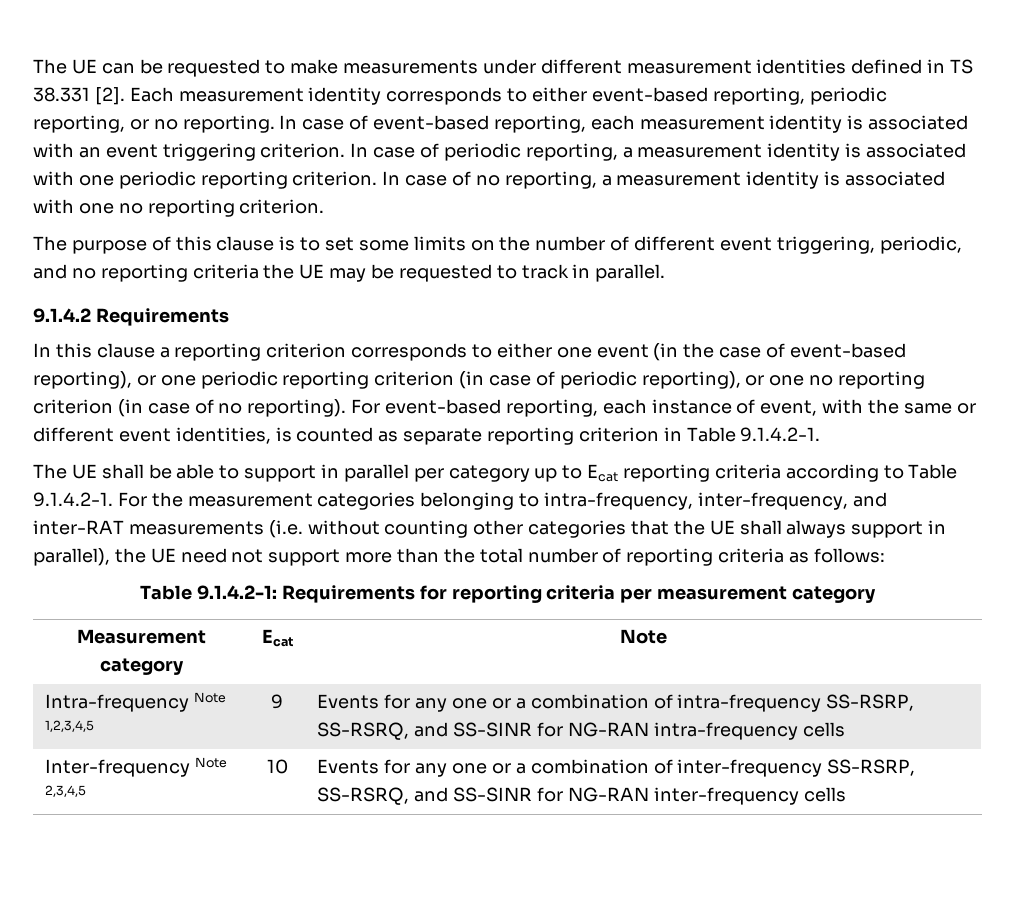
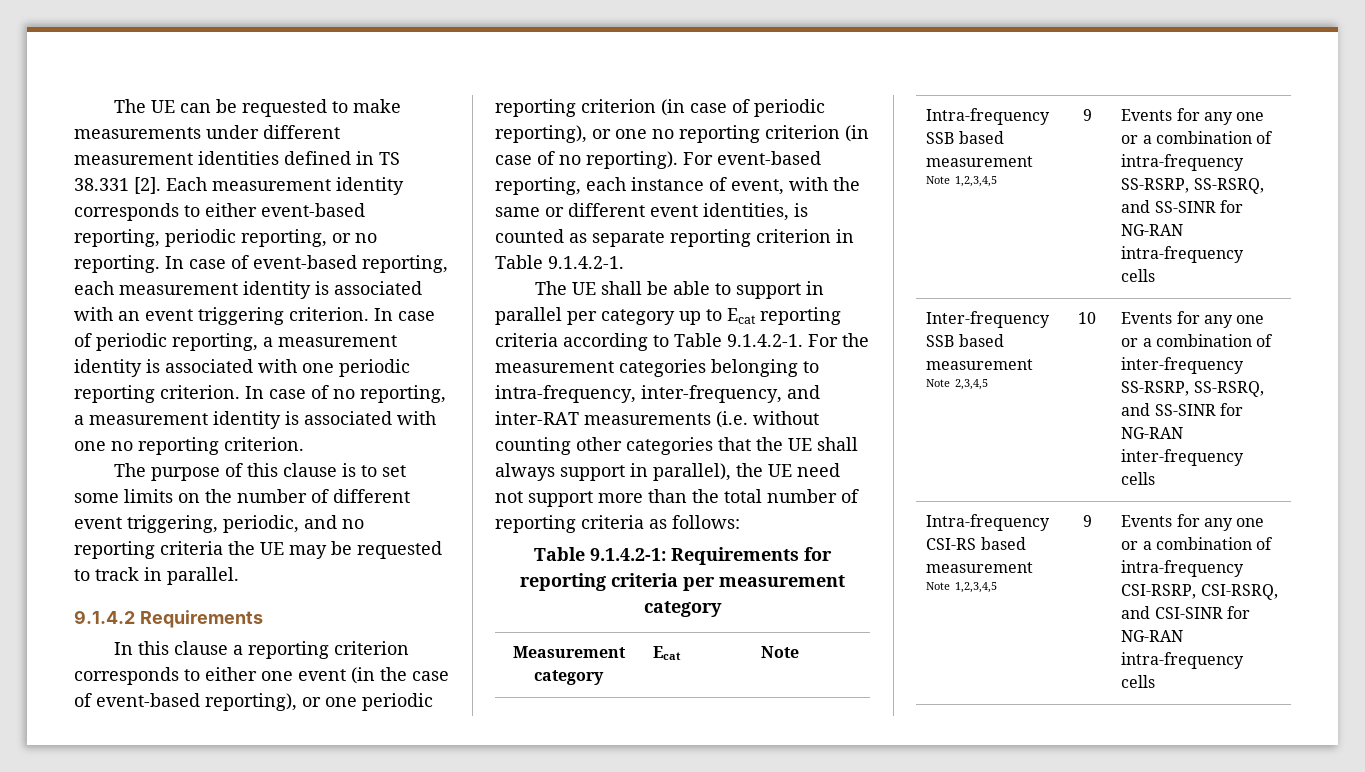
(190, 703) none -> [926,131,1004,144] [926,156,1034,167] SSB based measurement
(191, 768) none -> [926,334,1004,347] [926,359,1034,370] SSB based measurement
(846, 794) none -> [926,514,1051,531] [926,537,1026,550] [926,562,1034,573] [926,582,997,593] [1082,515,1092,527] [1121,514,1265,531] [1121,537,1274,550] [1121,560,1245,577] [1121,584,1278,600] [1121,606,1250,619] [1121,630,1184,642] [1121,652,1245,669] [1121,675,1156,688] // Intra-frequency CSI-RS based measurement Note 1,2,3,4,5 | 9 | Events for any one or a combination of intra-frequency CSI-RSRP, CSI-RSRQ, and CSI-SINR for NG-RAN intra-frequency cells

